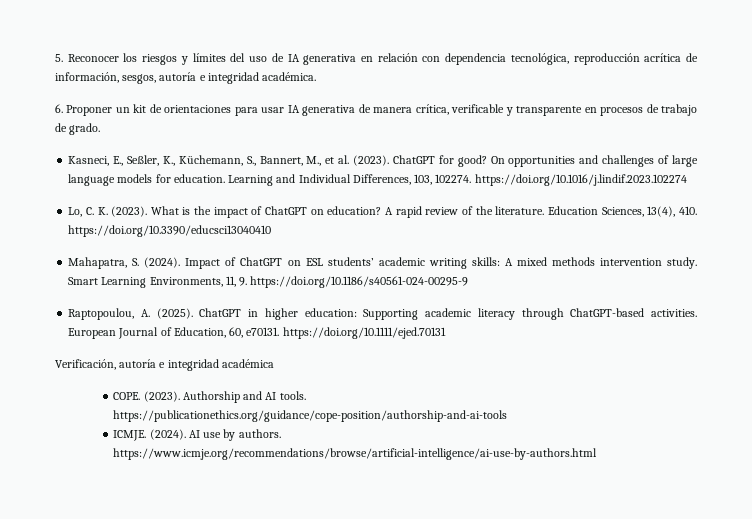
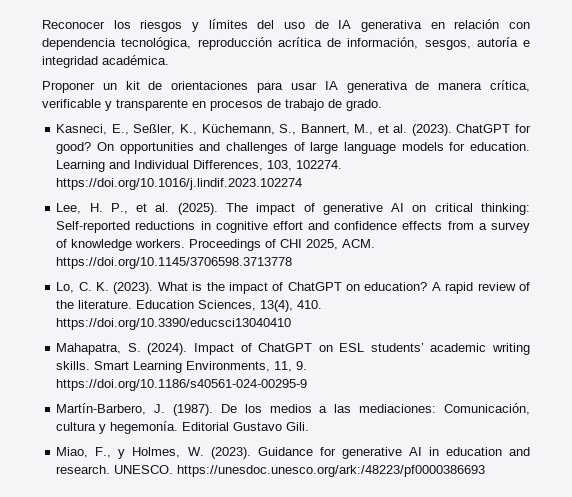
[55,54,63,62] 5. -> (42, 24) none
[55,104,63,113] 6. -> (169, 60) none
(687, 180) none -> [56,203,530,215] [56,221,530,233] [56,239,376,251] [56,257,293,269] // Lee, H. P., et al. (2025). The impact of generative AI on critical thinking: Self-reported reductions in cognitive effort and confidence effects from a survey of knowledge workers. Proceedings of CHI 2025, ACM. https://doi.org/10.1145/3706598.3713778
[471,257,697,269] skills: A mixed methods intervention study. -> [56,361,91,370] skills.
[68,308,697,320] [68,327,446,339] [55,359,274,371] [113,391,306,403] [113,410,508,422] [113,429,281,441] [113,448,598,460] Raptopoulou, A. (2025). ChatGPT in higher education: Supporting academic literacy through ChatGPT-based activities. European Journal of Education, 60, e70131. https://doi.org/10.1111/ejed.70131 // Verificación, autoría e integridad académica // COPE. (2023). Authorship and AI tools. https://publicationethics.org/guidance/cope-position/authorship-and-ai-tools // ICMJE. (2024). AI use by authors. https://www.icmje.org/recommendations/browse/artificial-intelligence/ai-use-by-authors.html -> [56,403,530,416] [56,421,310,434] [56,447,530,459] [56,465,486,477] Martín-Barbero, J. (1987). De los medios a las mediaciones: Comunicación, cultura y hegemonía. Editorial Gustavo Gili. // Miao, F., y Holmes, W. (2023). Guidance for generative AI in education and research. UNESCO. https://unesdoc.unesco.org/ark:/48223/pf0000386693

